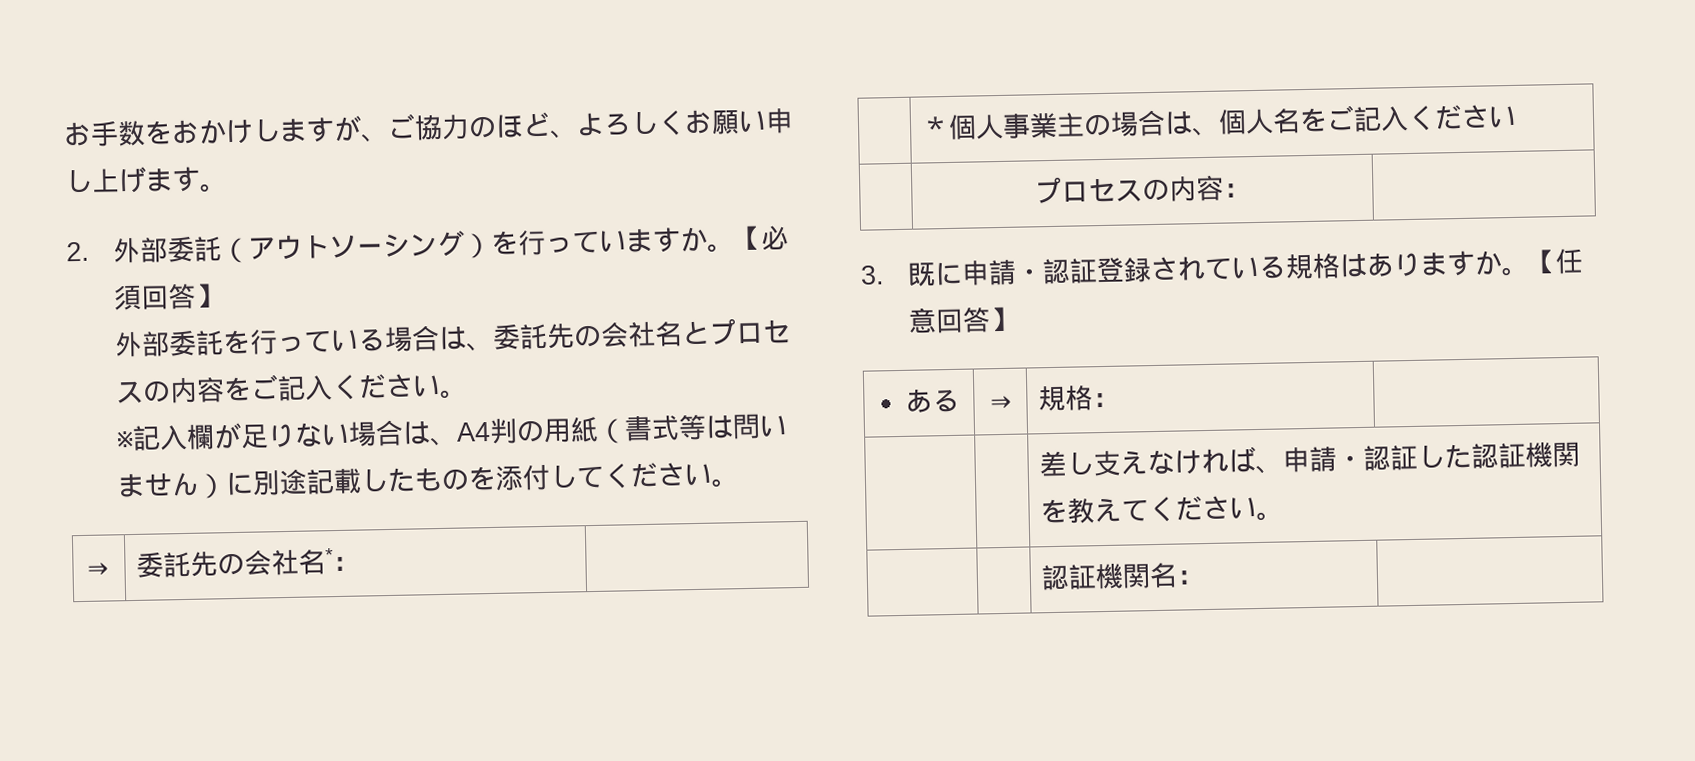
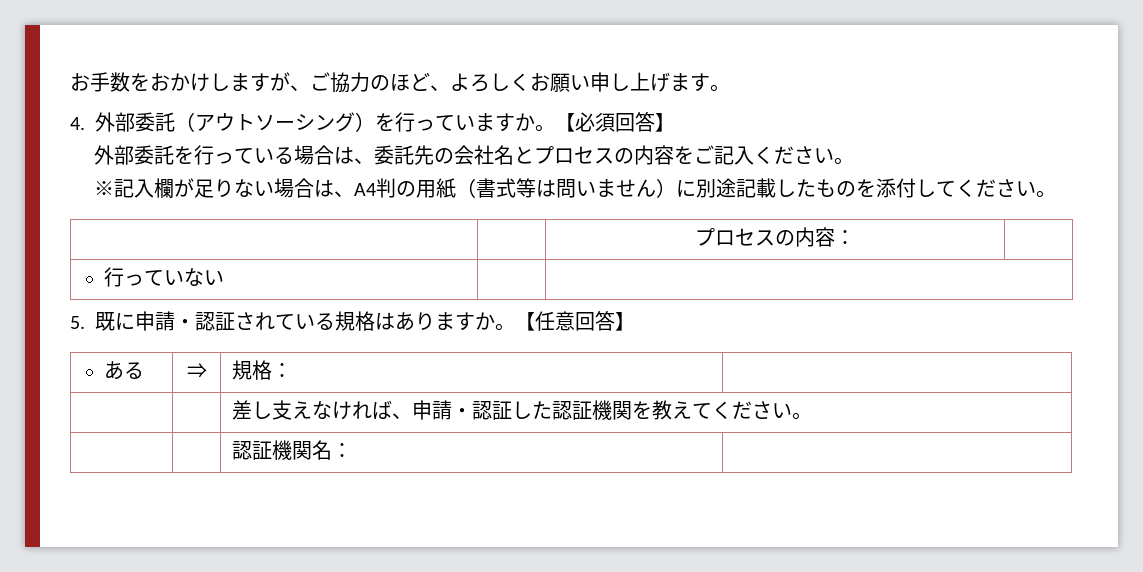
[66,241,90,262] 2. -> [70,117,85,130] 4.
[84,562,113,576] [136,548,361,578] [921,104,1518,140] ⇒ | 委託先の会社名*： | // | ＊個人事業主の場合は、個人名をご記入ください // -> (1057, 194) |
[860,265,885,285] // 3. -> [103,267,224,287] [70,316,85,329] // 行っていない | | // 5.
[1095,257,1152,283] 登録 -> (235, 321) none

